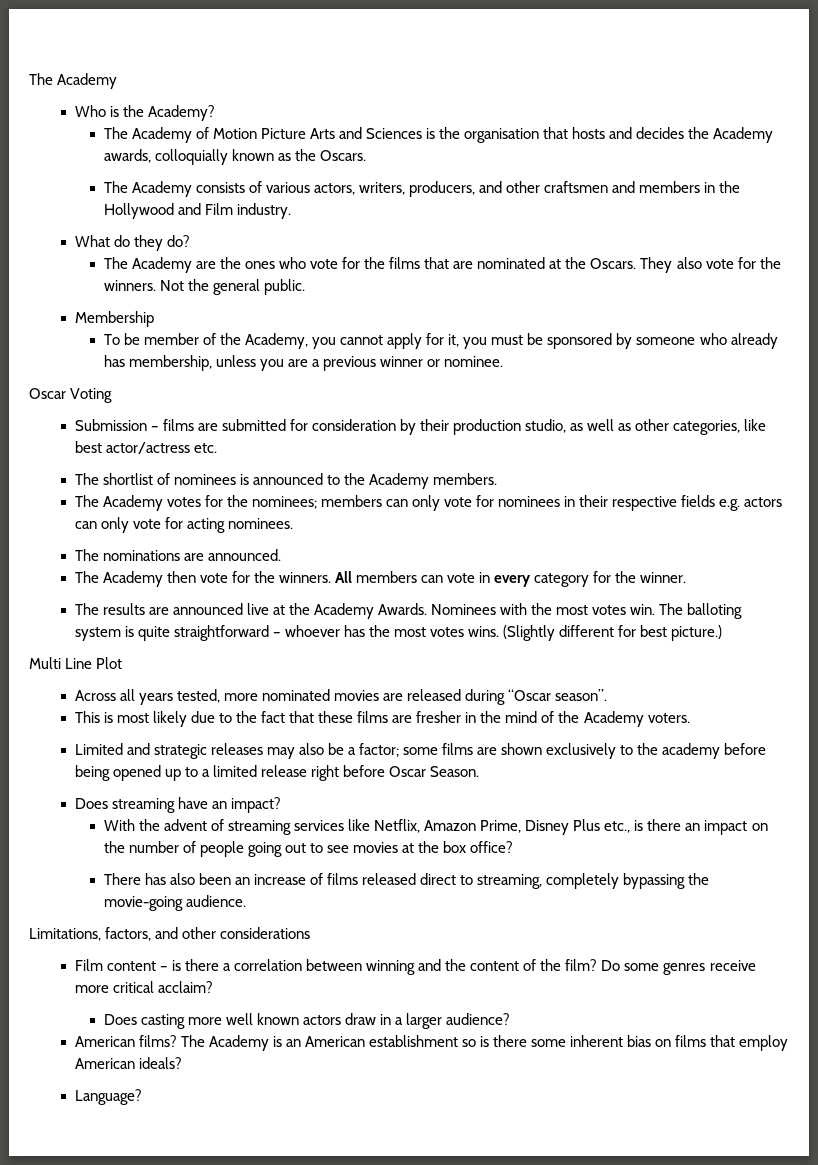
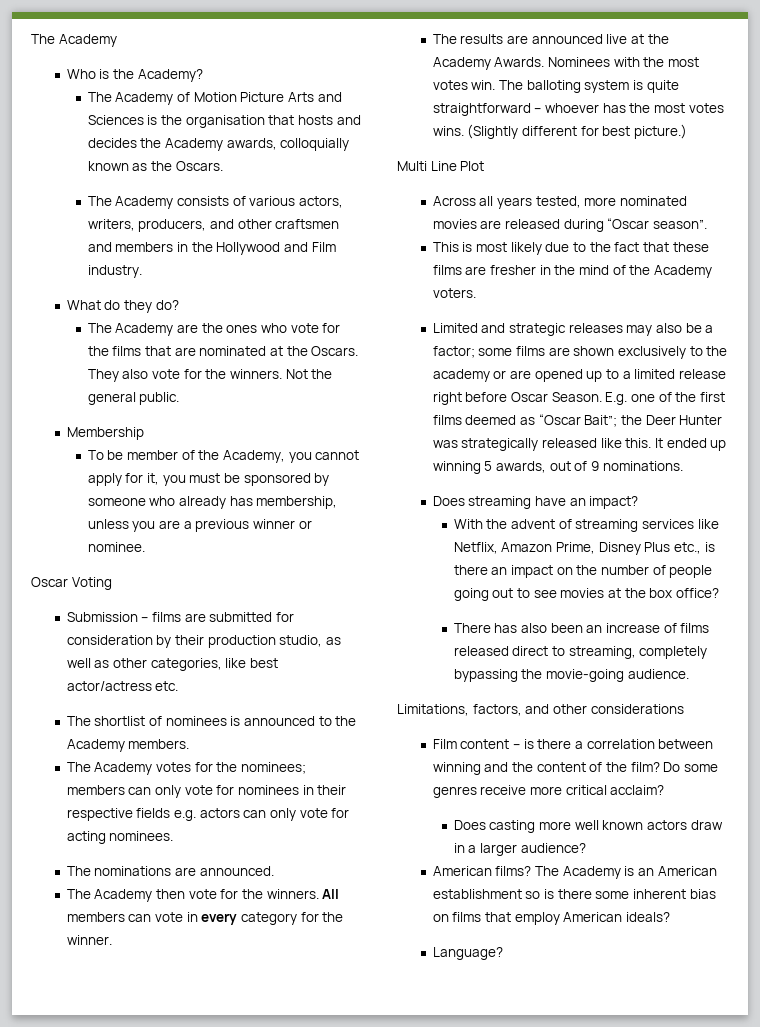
[724,743,767,755] [74,765,110,781] before being -> [493,370,532,379] or are
(480, 771) none -> [605,392,725,405] [432,414,723,427] [432,438,727,451] [432,461,683,474] E.g. one of the first films deemed as “Oscar Bait”; the Deer Hunter was strategically released like this. It ended up winning 5 awards, out of 9 nominations.

